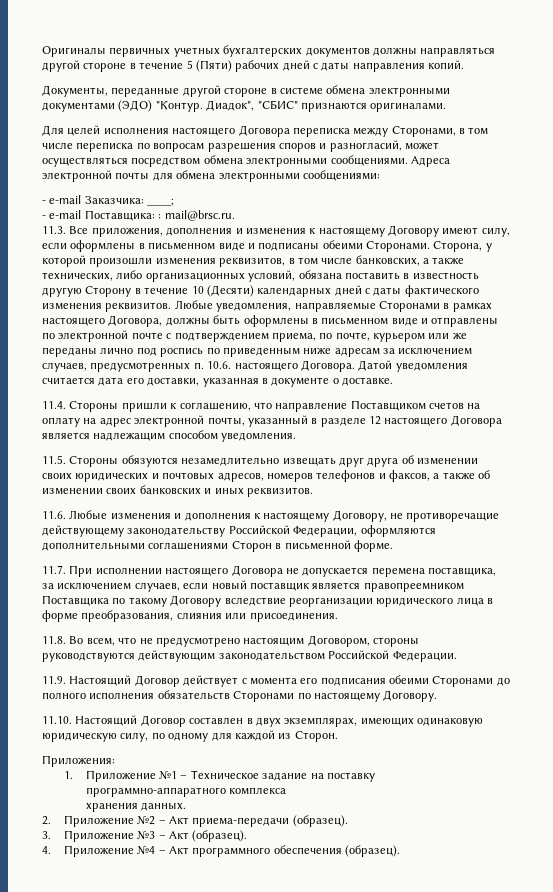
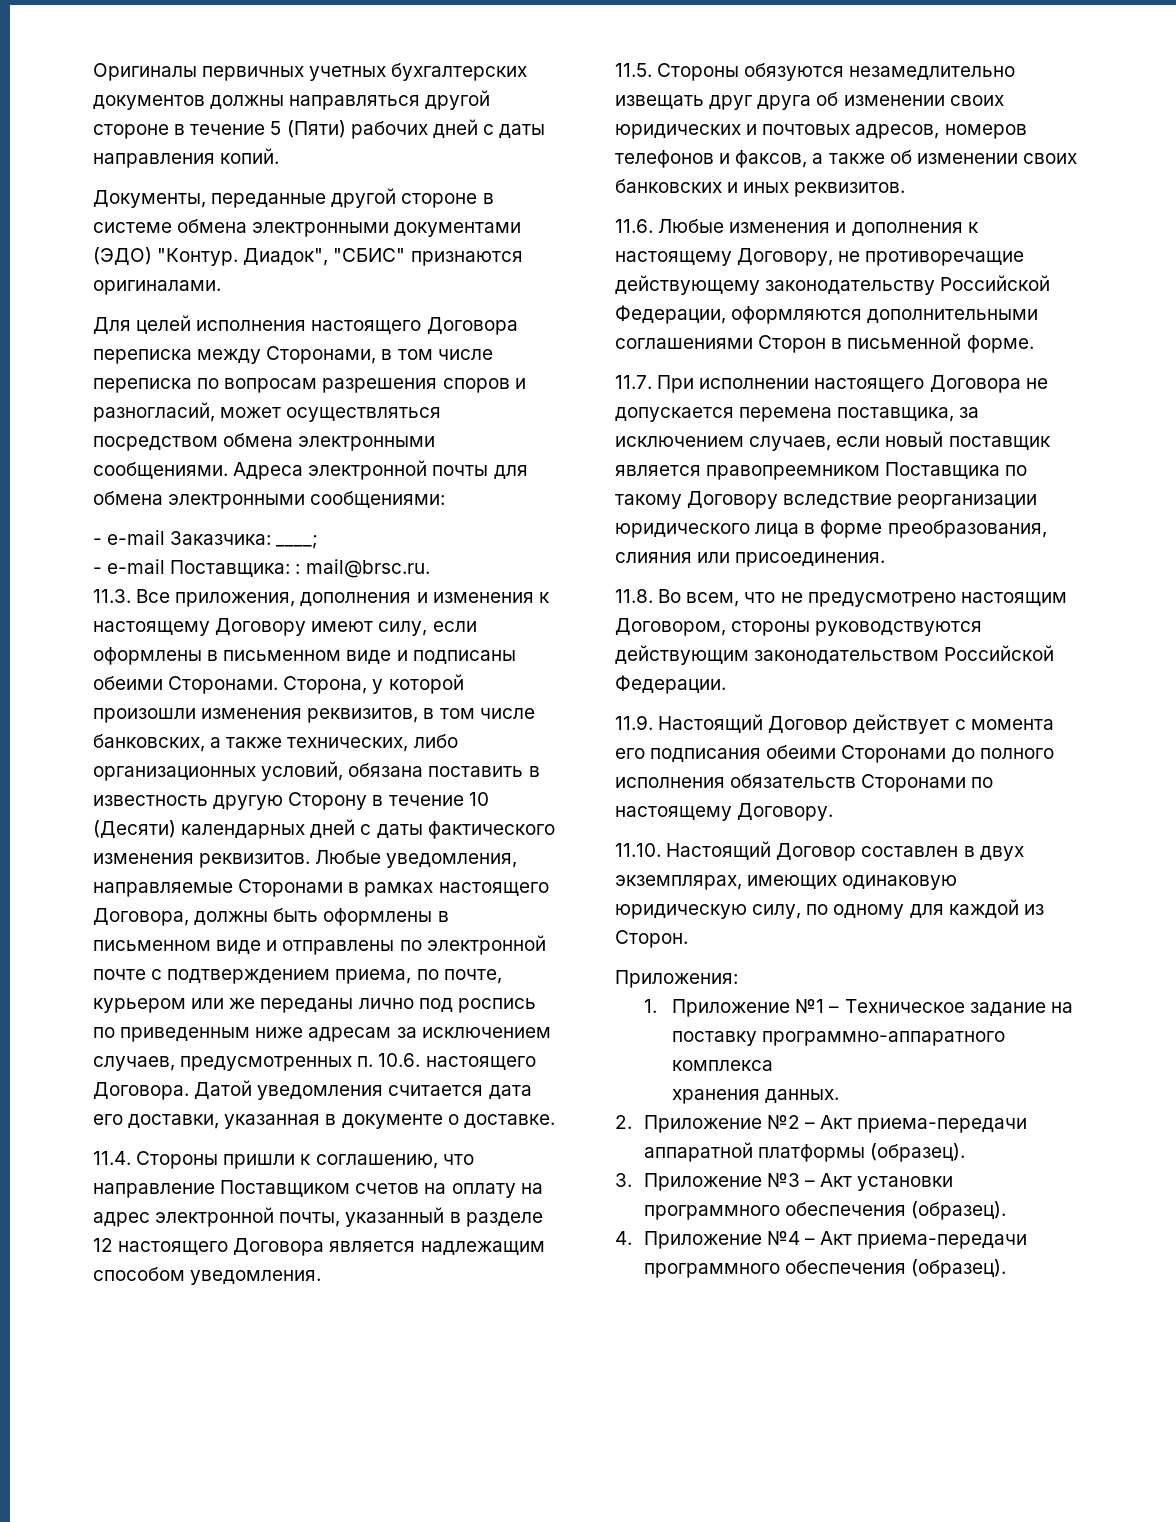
(290, 822) none -> [643,1142,865,1162] аппаратной платформы
(189, 835) none -> [857,1176,954,1191] [643,1202,906,1220] установки программного обеспечения
(189, 850) none -> [857,1234,1028,1249] приема-передачи

